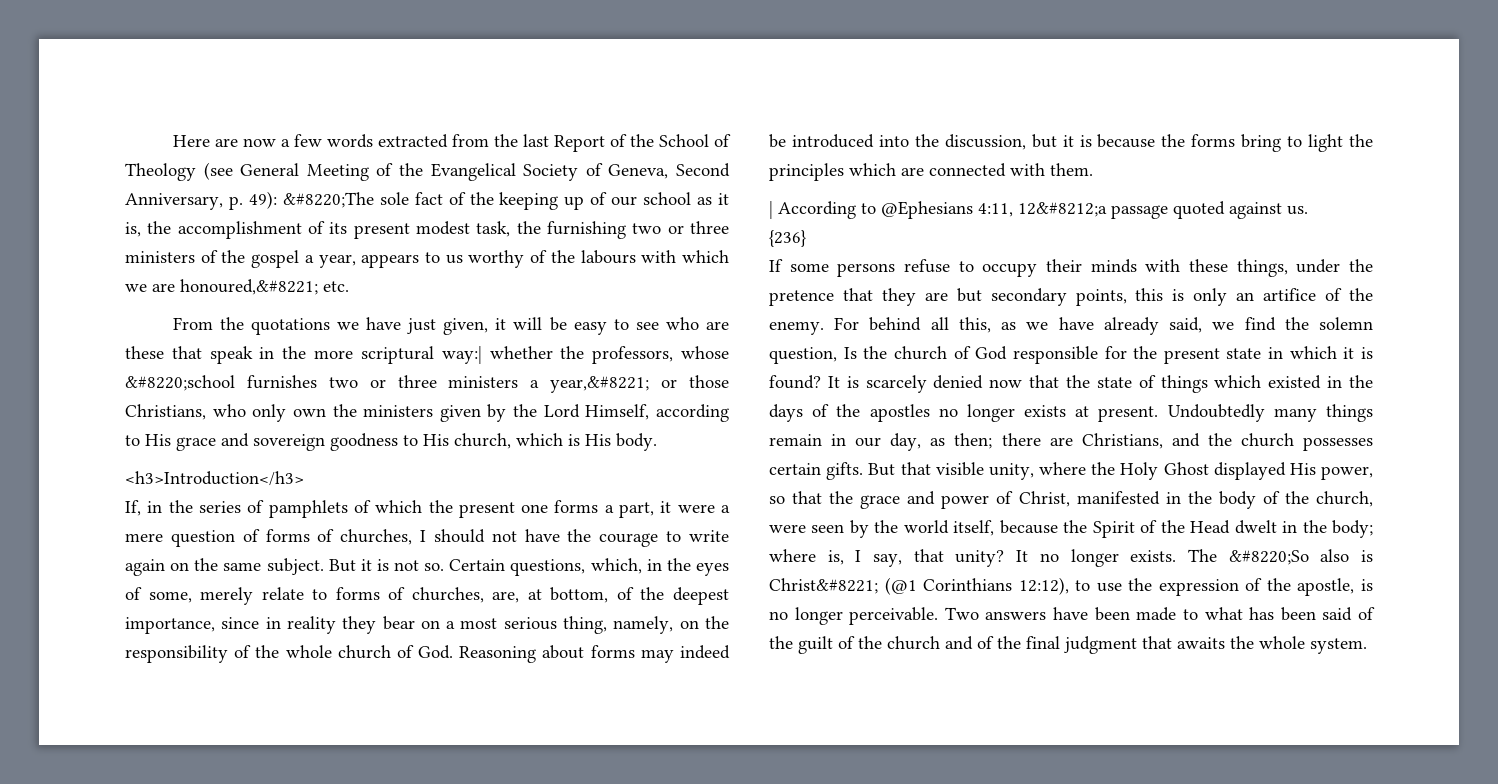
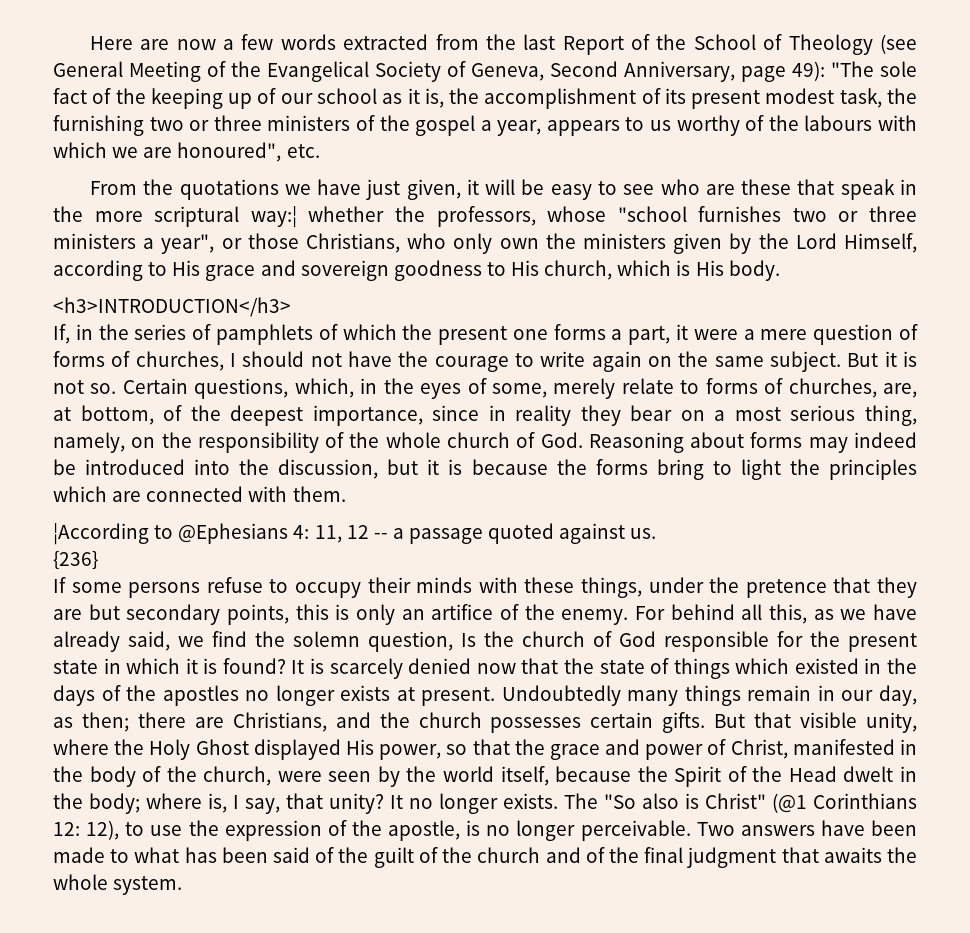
[228,191,374,210] p. 49): &#8220;The -> [741,61,874,82] page 49): "The
[180,279,318,295] honoured,&#8221; -> [177,142,282,162] honoured",
[441,346,482,364] way:| -> [250,206,297,228] way:¦
[125,375,235,391] &#8220;school -> [617,206,687,222] "school
[550,376,650,393] year,&#8221; -> [161,234,215,254] year",
[125,471,304,486] <h3>Introduction</h3> -> [53,297,291,317] <h3>INTRODUCTION</h3>
[769,201,1107,219] | According to @Ephesians 4:11, 12&#8212;a -> [53,523,404,545] ¦According to @Ephesians 4: 11, 12 -- a
[1228,550,1309,565] &#8220;So -> [604,794,636,809] "So
[769,578,878,594] Christ&#8221; -> [705,793,766,809] Christ"
[1018,577,1069,595] 12:12), -> [53,820,120,840] 12: 12),

